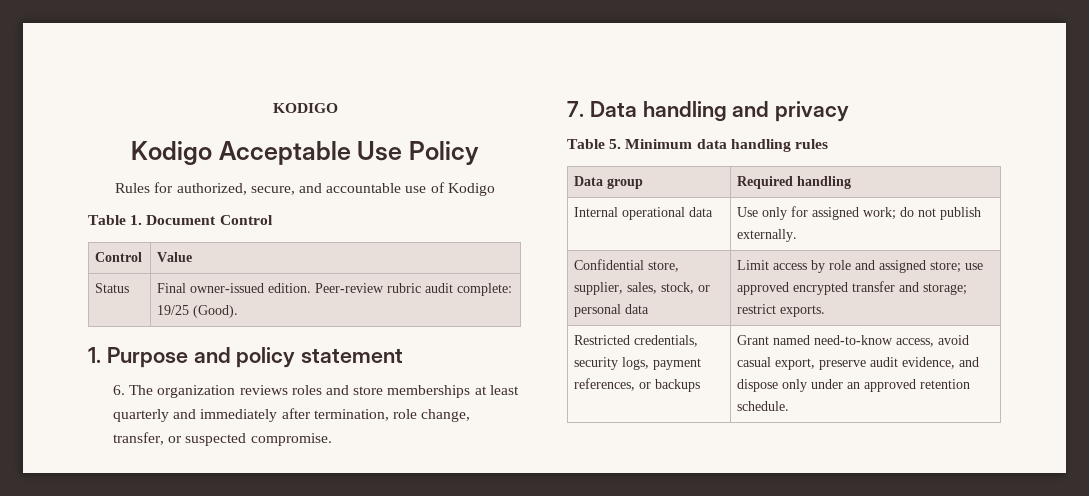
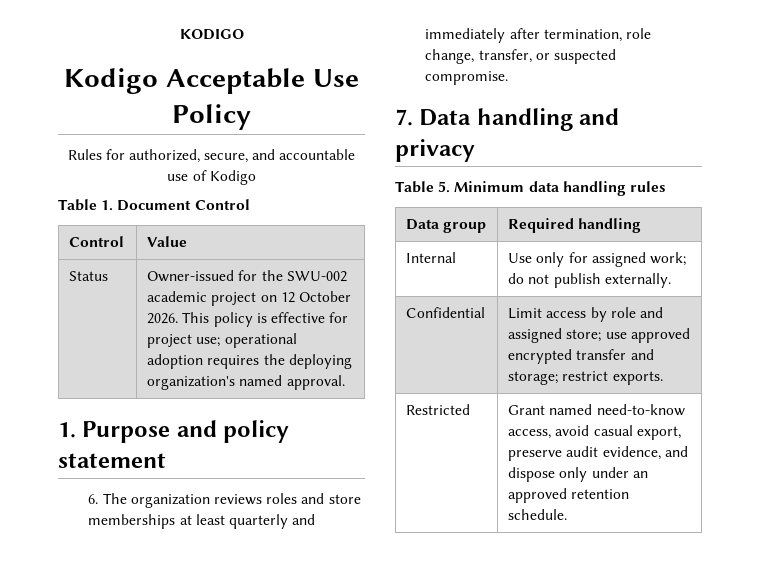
[157,283,513,296] [157,305,239,318] Final owner-issued edition. Peer-review rubric audit complete: 19/25 (Good). -> [147,270,347,282] [147,291,352,306] [147,312,349,327] [147,333,297,348] [147,354,352,369] [147,375,345,390] Owner-issued for the SWU-002 academic project on 12 October 2026. This policy is effective for project use; operational adoption requires the deploying organization's named approval.
[622,207,714,220] operational data -> (457, 257) none
[648,261,680,272] [574,282,711,295] [574,304,650,317] store, supplier, sales, stock, or personal data -> (486, 312) none
[634,335,699,347] [574,357,702,370] [574,378,701,392] credentials, security logs, payment references, or backups -> (471, 409) none

